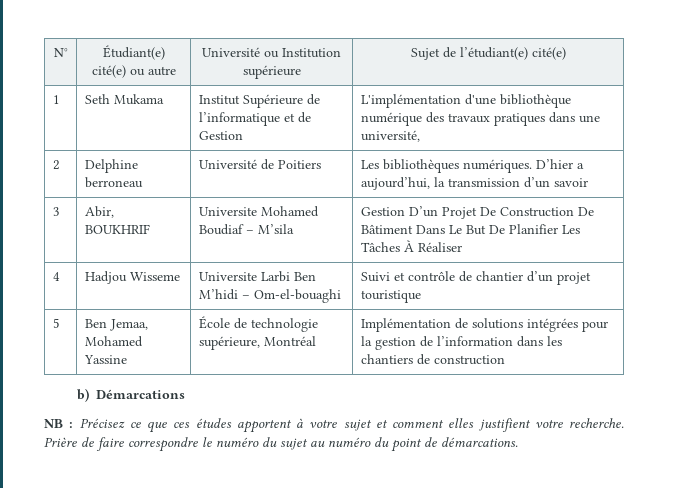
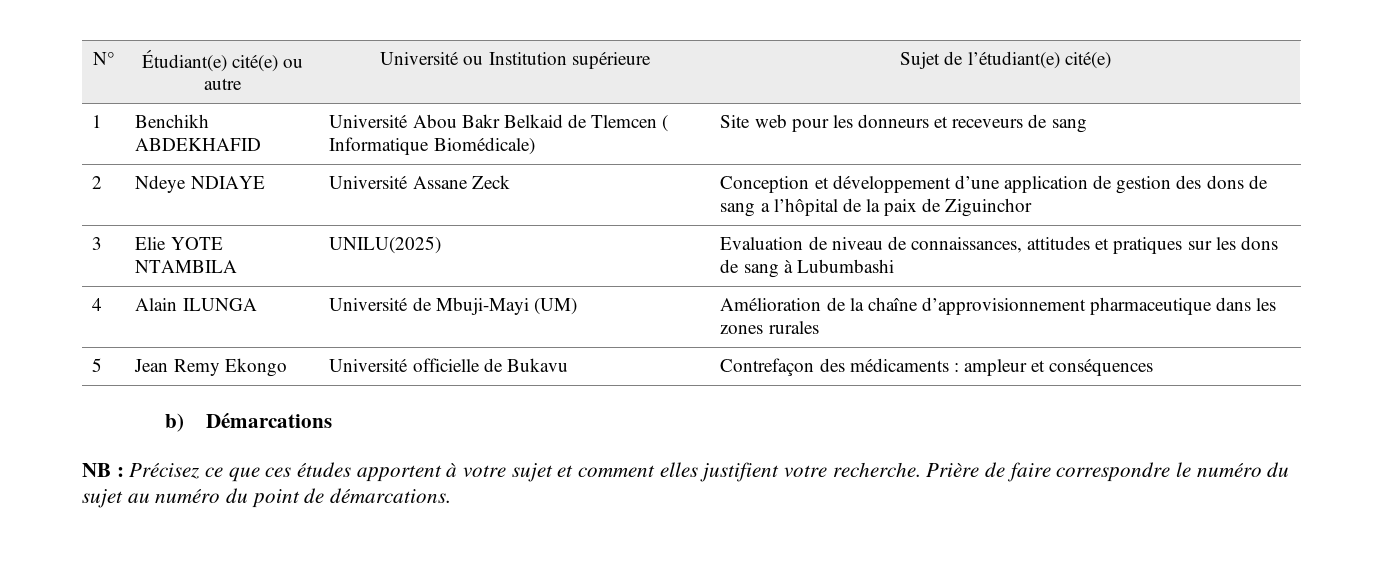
[84,94,164,105] [198,94,320,108] [198,112,311,126] [198,131,243,140] [360,94,571,108] [360,112,600,126] [360,130,420,142] [52,160,60,170] [84,159,138,173] [84,177,143,188] [198,159,321,170] [360,159,584,173] [360,177,588,190] [52,207,60,216] [84,206,114,218] [84,224,150,234] [198,206,319,217] [198,224,294,235] [360,206,594,219] [360,224,580,235] [360,240,462,252] [52,272,60,281] [84,271,180,284] [198,271,316,282] [198,289,341,303] [360,271,591,285] [360,290,421,303] [52,318,60,328] [84,319,148,331] [84,336,143,347] [83,355,127,364] [198,316,318,332] [198,336,316,350] [360,318,608,332] [360,336,562,350] [360,354,505,365] Seth Mukama | Institut Supérieure de l’informatique et de Gestion | L'implémentation d'une bibliothèque numérique des travaux pratiques dans une université, // 2 | Delphine berroneau | Université de Poitiers | Les bibliothèques numériques. D’hier a aujourd’hui, la transmission d’un savoir // 3 | Abir, BOUKHRIF | Universite Mohamed Boudiaf – M’sila | Gestion D’un Projet De Construction De Bâtiment Dans Le But De Planifier Les Tâches À Réaliser // 4 | Hadjou Wisseme | Universite Larbi Ben M’hidi – Om-el-bouaghi | Suivi et contrôle de chantier d’un projet touristique // 5 | Ben Jemaa, Mohamed Yassine | École de technologie supérieure, Montréal | Implémentation de solutions intégrées pour la gestion de l’information dans les chantiers de construction -> [135,114,210,128] [135,138,262,151] [329,114,669,132] [329,137,535,155] [720,114,1087,133] [92,176,103,189] [135,175,265,193] [329,175,510,189] [720,175,1268,194] [720,198,1033,217] [92,237,103,250] [135,237,223,250] [135,260,238,273] [329,236,442,254] [720,236,1278,254] [720,259,894,278] [92,298,103,311] [135,298,257,311] [329,297,577,315] [720,297,1277,315] [720,321,819,334] [92,358,103,372] [134,358,287,377] [329,358,568,372] [720,358,1154,376] Benchikh ABDEKHAFID | Université Abou Bakr Belkaid de Tlemcen ( Informatique Biomédicale) | Site web pour les donneurs et receveurs de sang // 2 | Ndeye NDIAYE | Université Assane Zeck | Conception et développement d’une application de gestion des dons de sang a l’hôpital de la paix de Ziguinchor // 3 | Elie YOTE NTAMBILA | UNILU(2025) | Evaluation de niveau de connaissances, attitudes et pratiques sur les dons de sang à Lubumbashi // 4 | Alain ILUNGA | Université de Mbuji-Mayi (UM) | Amélioration de la chaîne d’approvisionnement pharmaceutique dans les zones rurales // 5 | Jean Remy Ekongo | Université officielle de Bukavu | Contrefaçon des médicaments : ampleur et conséquences

